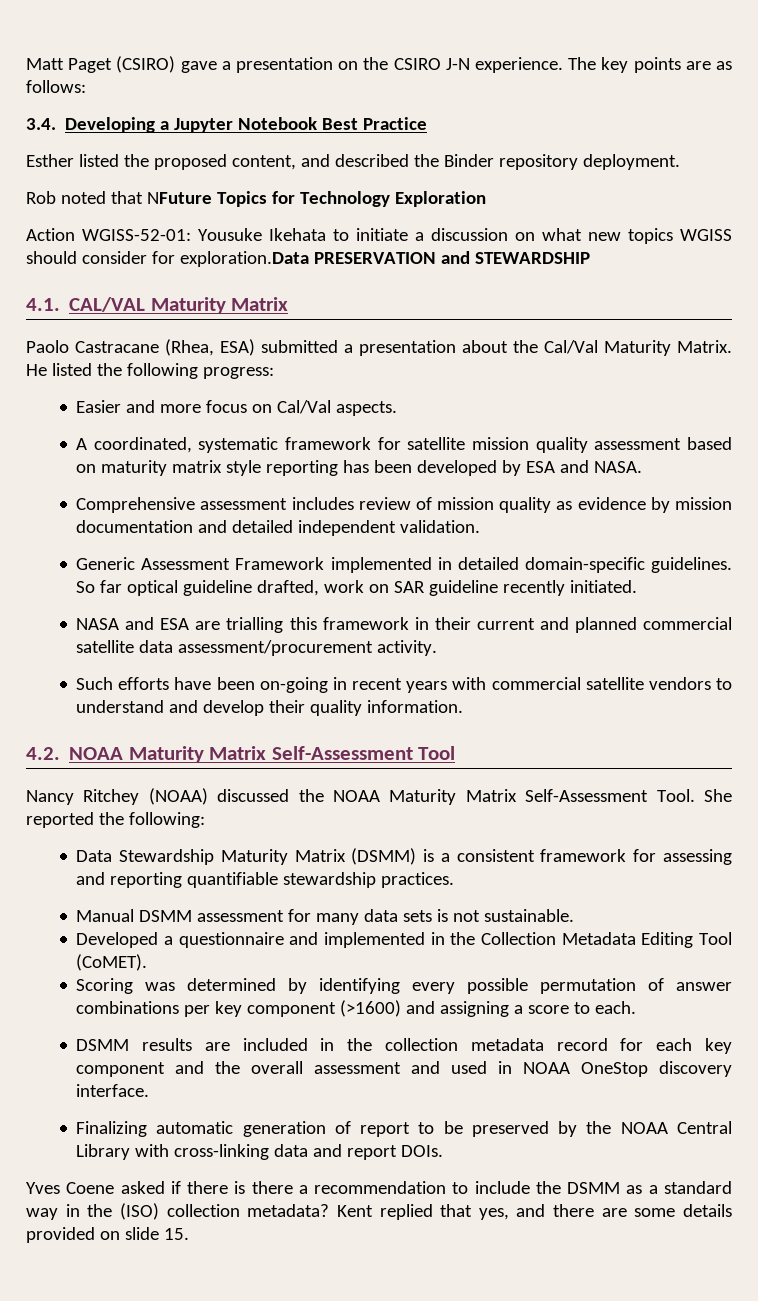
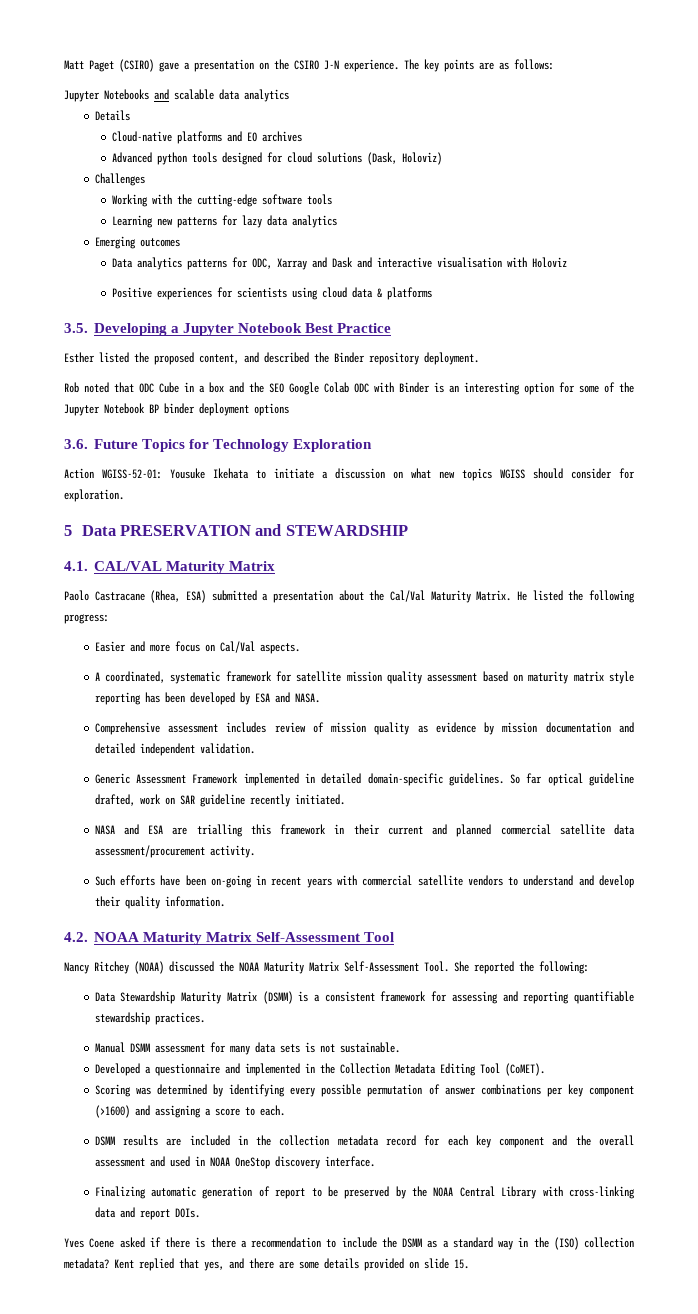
[26,118,56,130] 3.4. -> [64,89,289,102] [94,110,130,121] [112,131,303,144] [112,152,443,165] [94,173,145,186] [112,194,333,207] [112,215,338,228] [94,236,180,249] [112,257,568,270] [112,287,433,300] [64,323,88,333] Jupyter Notebooks and scalable data analytics // Details // Cloud-native platforms and EO archives // Advanced python tools designed for cloud solutions (Dask, Holoviz) // Challenges // Working with the cutting-edge software tools // Learning new patterns for lazy data analytics // Emerging outcomes // Data analytics patterns for ODC, Xarray and Dask and interactive visualisation with Holoviz // Positive experiences for scientists using cloud data & platforms // 3.5.
[146,192,212,204] NFuture -> [139,382,634,395] [64,403,289,416] [64,439,138,449] ODC Cube in a box and the SEO Google Colab ODC with Binder is an interesting option for some of the Jupyter Notebook BP binder deployment options // 3.6. Future
[179,251,309,267] exploration.Data -> [64,489,124,502] [64,525,116,536] exploration. // 5 Data

